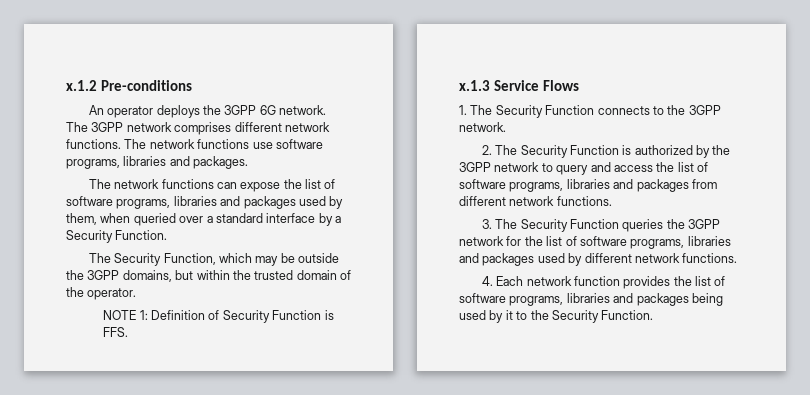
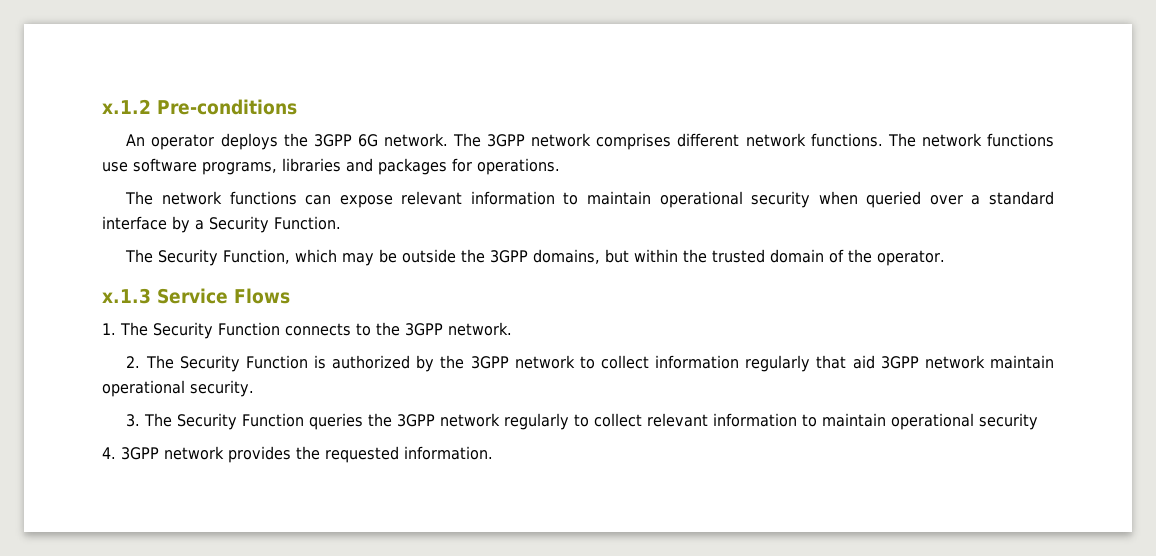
[193,156,249,169] packages. -> [378,158,560,175] packages for operations.
[283,179,336,189] [66,196,344,209] [66,213,97,225] the list of software programs, libraries and packages used by them, -> [401,191,811,208] relevant information to maintain operational security
[103,310,334,323] [103,327,129,337] // NOTE 1: Definition of Security Function is FFS. -> (946, 258) none
[556,162,708,175] [459,179,717,192] [459,196,612,206] query and access the list of software programs, libraries and packages from different network functions. -> [600,355,1054,372] [102,380,254,397] collect information regularly that aid 3GPP network maintain operational security.
[506,236,731,249] [459,253,738,266] [481,276,726,289] [459,293,723,306] [459,310,654,323] for the list of software programs, libraries and packages used by different network functions. // 4. Each network function provides the list of software programs, libraries and packages being used by it to the Security Function. -> [504,413,1039,430] [102,446,493,463] regularly to collect relevant information to maintain operational security // 4. 3GPP network provides the requested information.

